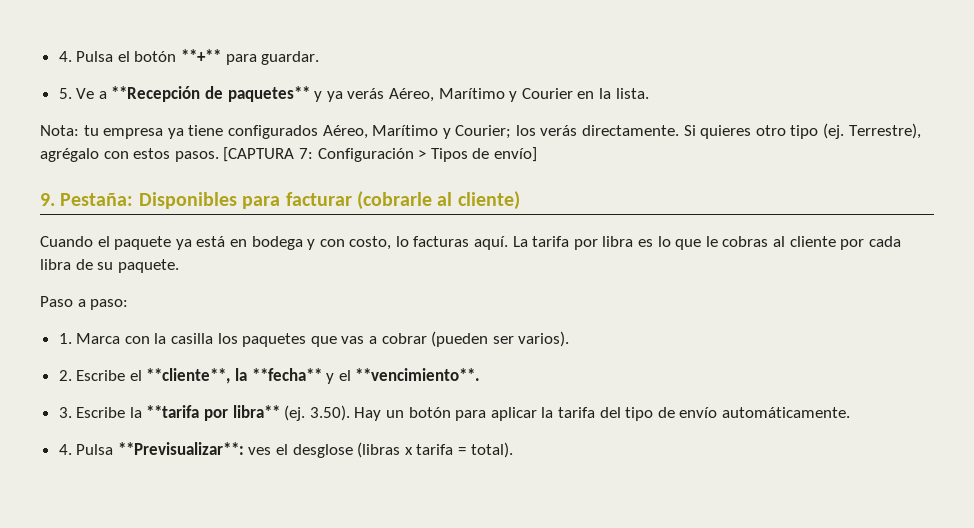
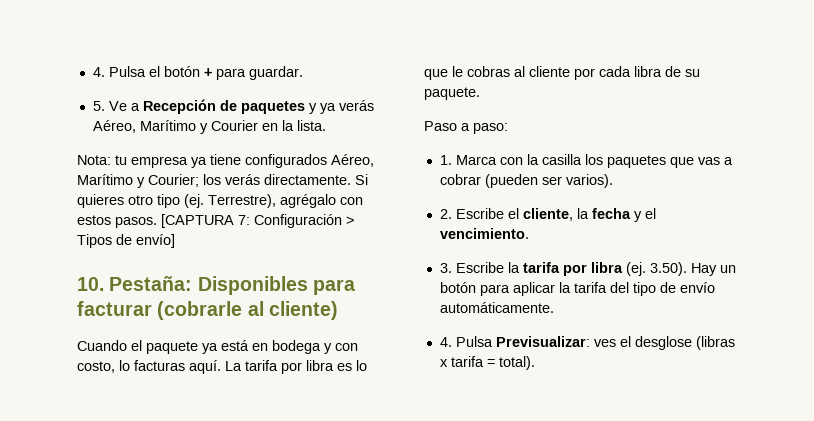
[181,49,222,62] **+** -> [203,68,212,77] +
[111,86,310,102] **Recepción de paquetes** -> [142,99,305,114] Recepción de paquetes
[40,193,55,206] 9. -> [77,277,104,291] 10.
[146,368,322,384] **cliente**, la **fecha** -> [522,208,631,221] cliente, la fecha
[355,368,481,381] **vencimiento**. -> [439,228,529,239] vencimiento.
[146,405,280,421] **tarifa por libra** -> [522,262,623,276] tarifa por libra
[117,442,244,455] **Previsualizar**: -> [495,336,590,347] Previsualizar:

